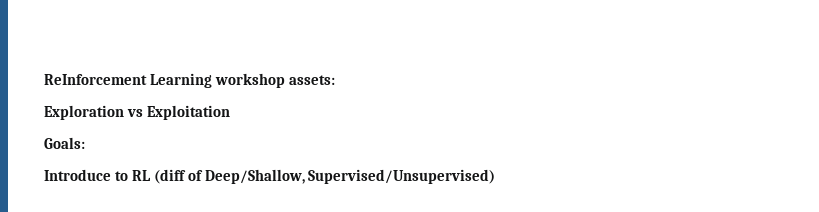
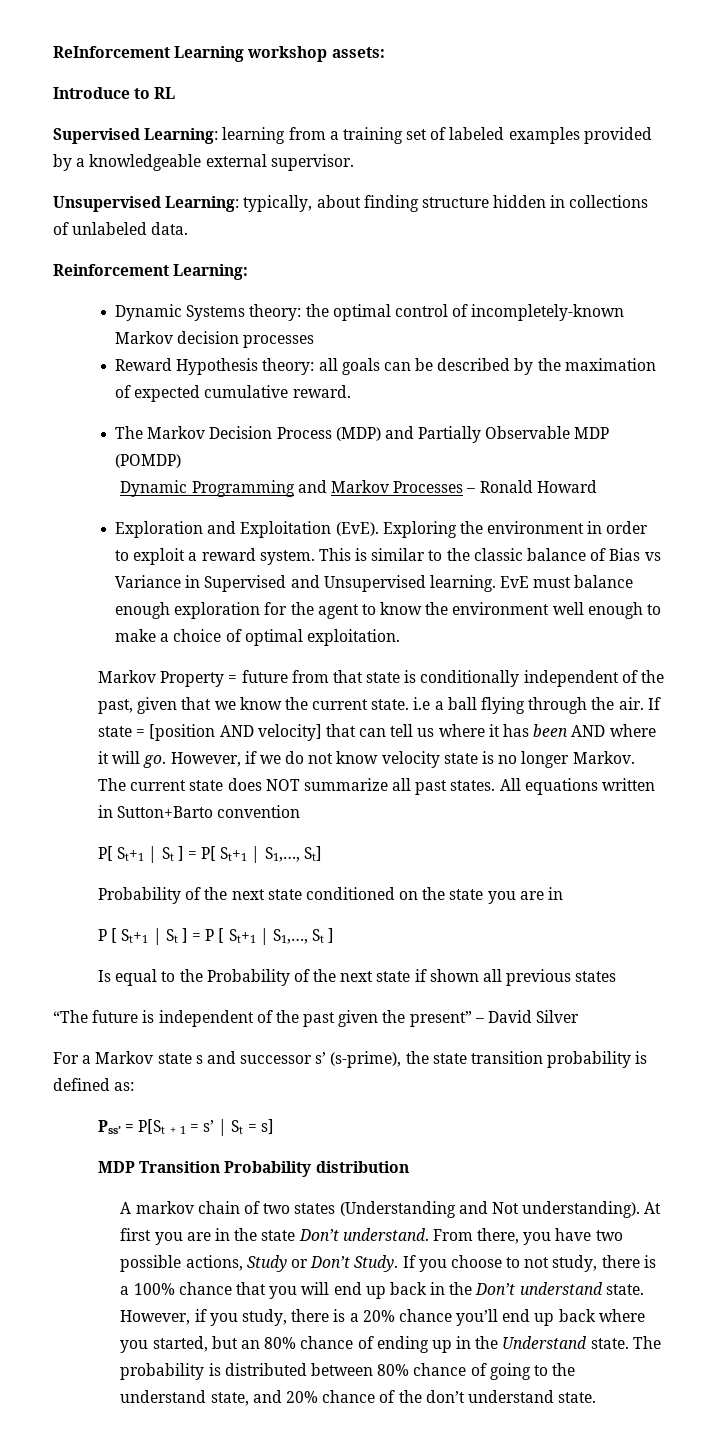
[44,105,230,120] [44,137,85,149] // Exploration vs Exploitation // Goals: -> (385, 52) none
[153,169,496,184] (diff of Deep/Shallow, Supervised/Unsupervised) -> [53,127,652,144] [53,154,354,171] [53,195,649,212] [53,222,189,235] [53,264,249,280] [114,304,625,321] [114,331,315,348] [114,358,656,375] [114,385,351,402] [114,426,610,443] [114,454,181,468] [120,480,597,497] [114,521,649,538] [114,548,661,565] [114,575,634,592] [114,602,662,619] [114,629,400,646] [97,670,664,687] [97,697,661,714] [97,724,656,741] [97,751,635,768] [97,778,655,795] [97,805,301,818] [97,846,322,863] [97,887,563,904] [97,928,335,945] [97,969,617,986] [53,1010,580,1027] [53,1051,648,1068] [53,1078,135,1091] [97,1119,274,1136] [97,1161,409,1177] [120,1201,662,1218] [120,1228,623,1245] [120,1255,656,1272] [120,1282,644,1299] [120,1309,645,1326] [120,1336,661,1353] [120,1363,576,1380] [120,1390,597,1406] // Supervised Learning: learning from a training set of labeled examples provided by a knowledgeable external supervisor. // Unsupervised Learning: typically, about finding structure hidden in collections of unlabeled data. // Reinforcement Learning: // Dynamic Systems theory: the optimal control of incompletely-known Markov decision processes // Reward Hypothesis theory: all goals can be described by the maximation of expected cumulative reward. // The Markov Decision Process (MDP) and Partially Observable MDP (POMDP) // Dynamic Programming and Markov Processes – Ronald Howard // Exploration and Exploitation (EvE). Exploring the environment in order to exploit a reward system. This is similar to the classic balance of Bias vs Variance in Supervised and Unsupervised learning. EvE must balance enough exploration for the agent to know the environment well enough to make a choice of optimal exploitation. // Markov Property = future from that state is conditionally independent of the past, given that we know the current state. i.e a ball flying through the air. If state = [position AND velocity] that can tell us where it has been AND where it will go. However, if we do not know velocity state is no longer Markov. The current state does NOT summarize all past states. All equations written in Sutton+Barto convention // P[ St+1 | St ] = P[ St+1 | S1,…, St] // Probability of the next state conditioned on the state you are in // P [ St+1 | St ] = P [ St+1 | S1,…, St ] // Is equal to the Probability of the next state if shown all previous states // “The future is independent of the past given the present” – David Silver // For a Markov state s and successor s’ (s-prime), the state transition probability is defined as: // Pss’ = P[St + 1 = s’ | St = s] // MDP Transition Probability distribution // A markov chain of two states (Understanding and Not understanding). At first you are in the state Don’t understand. From there, you have two possible actions, Study or Don’t Study. If you choose to not study, there is a 100% chance that you will end up back in the Don’t understand state. However, if you study, there is a 20% chance you’ll end up back where you started, but an 80% chance of ending up in the Understand state. The probability is distributed between 80% chance of going to the understand state, and 20% chance of the don’t understand state.

